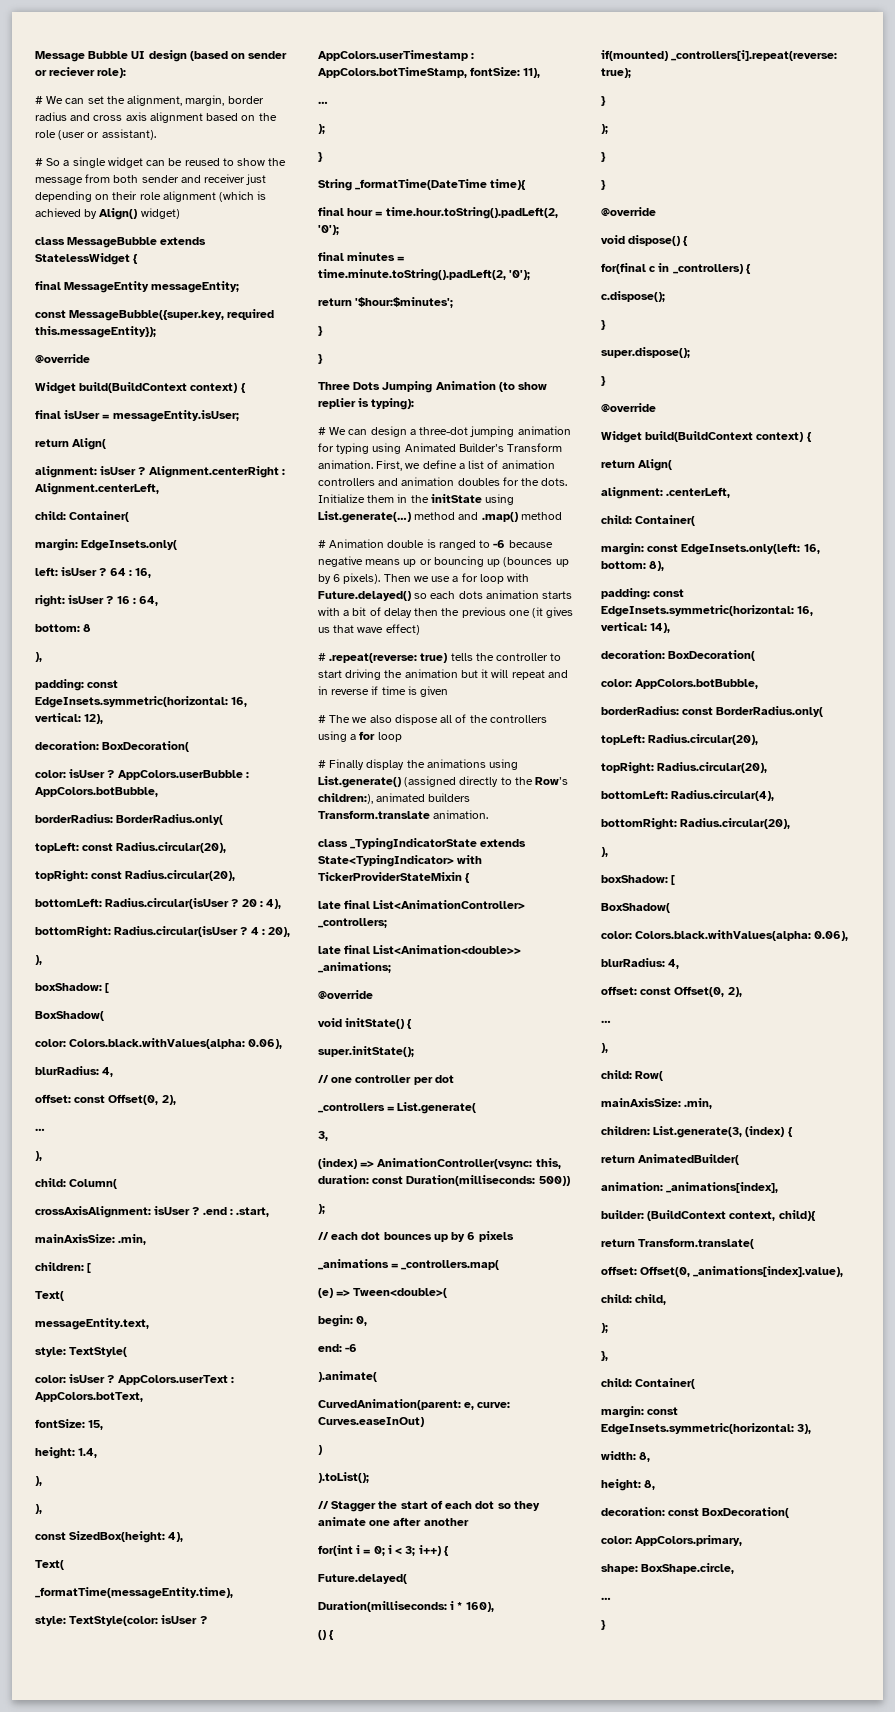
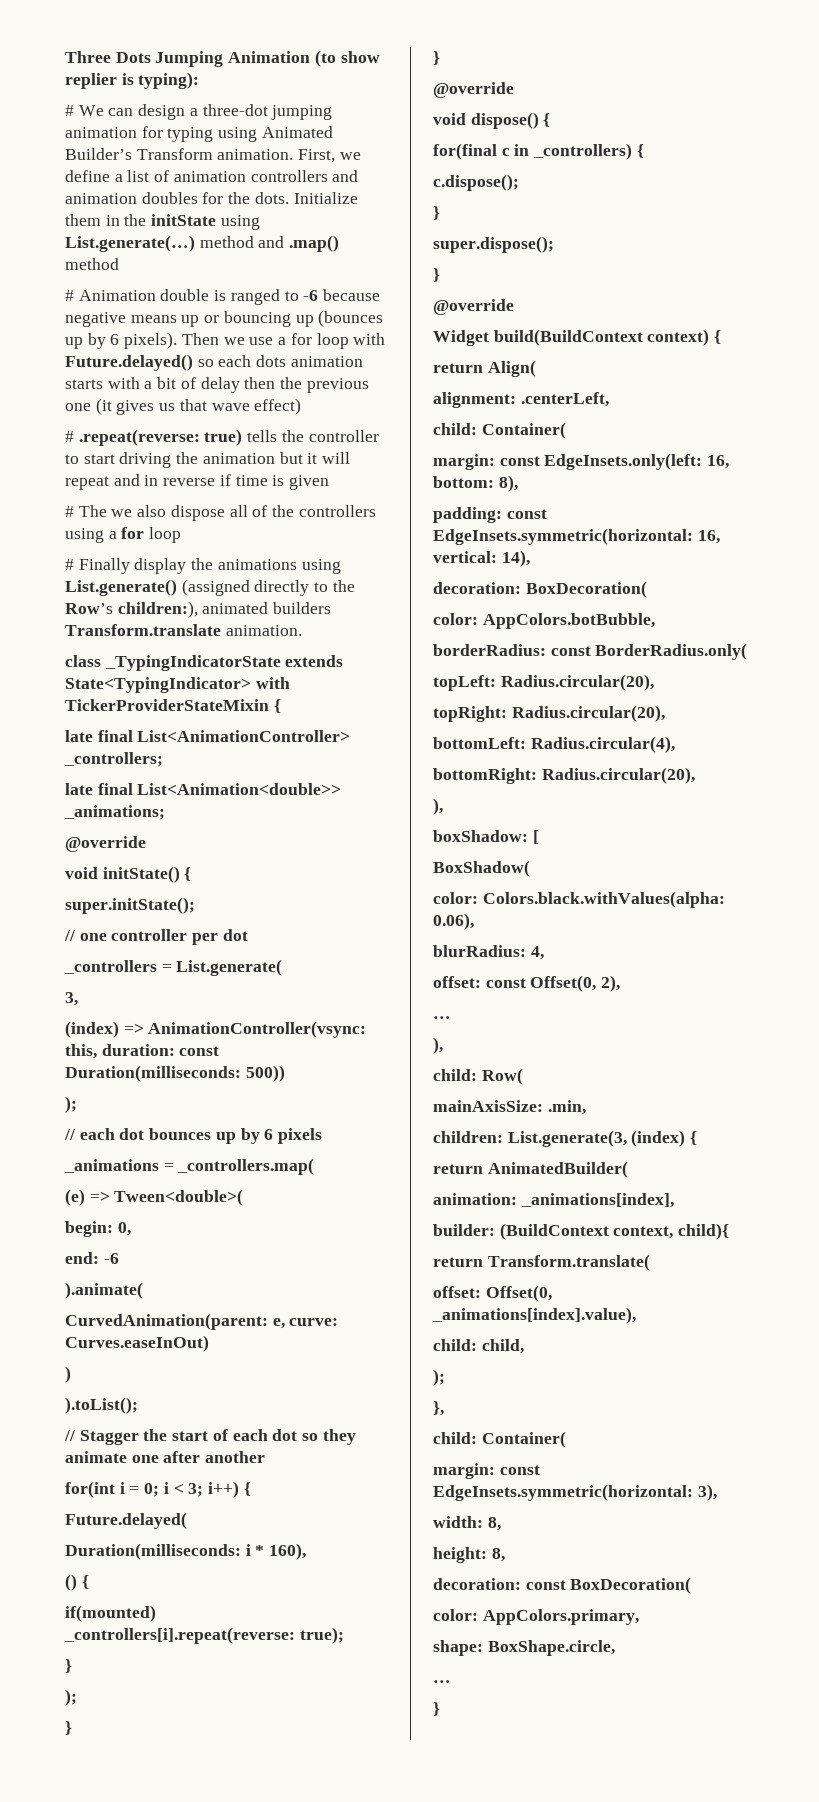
[35,50,288,62] [35,67,127,78] [35,95,264,106] [35,112,277,123] [35,129,156,140] [35,157,287,168] [35,174,267,185] [35,191,267,202] [35,208,180,220] [35,237,207,248] [35,253,139,265] [35,281,240,293] [35,309,275,321] [35,326,156,338] [35,354,90,363] [35,382,246,394] [35,410,239,422] [35,438,107,450] [35,466,285,478] [35,483,159,495] [35,511,130,522] [35,539,178,551] [35,567,152,578] [35,595,159,607] [35,624,92,632] [35,652,42,662] [35,679,119,691] [35,696,248,708] [35,713,104,724] [35,741,190,752] [35,769,249,780] [35,787,158,797] [35,814,224,825] [35,842,227,853] [35,870,236,882] [35,898,282,909] [35,926,291,938] [35,955,42,965] [35,983,110,993] [35,1011,104,1021] [35,1038,283,1049] [35,1066,114,1077] [35,1094,176,1105] [35,1128,45,1131] [35,1151,42,1161] [35,1178,118,1189] [35,1206,270,1218] [35,1234,147,1245] [35,1262,92,1273] [35,1291,64,1301] [35,1318,149,1330] [35,1347,128,1357] [35,1374,234,1385] [35,1392,143,1402] [35,1419,104,1430] [35,1447,98,1459] [35,1476,42,1486] [35,1504,42,1514] [35,1531,184,1543] [35,1560,64,1570] [35,1587,233,1599] [35,1615,207,1626] [318,50,475,61] [318,67,541,78] [318,101,328,104] [318,124,325,134] [318,152,323,162] [318,179,527,191] [318,207,558,219] [318,225,339,235] [318,252,405,261] [318,269,531,281] [318,297,454,308] [318,326,323,336] [318,354,323,364] Message Bubble UI design (based on sender or reciever role): // # We can set the alignment, margin, border radius and cross axis alignment based on the role (user or assistant). // # So a single widget can be reused to show the message from both sender and receiver just depending on their role alignment (which is achieved by Align() widget) // class MessageBubble extends StatelessWidget { // final MessageEntity messageEntity; // const MessageBubble({super.key, required this.messageEntity}); // @override // Widget build(BuildContext context) { // final isUser = messageEntity.isUser; // return Align( // alignment: isUser ? Alignment.centerRight : Alignment.centerLeft, // child: Container( // margin: EdgeInsets.only( // left: isUser ? 64 : 16, // right: isUser ? 16 : 64, // bottom: 8 // ), // padding: const EdgeInsets.symmetric(horizontal: 16, vertical: 12), // decoration: BoxDecoration( // color: isUser ? AppColors.userBubble : AppColors.botBubble, // borderRadius: BorderRadius.only( // topLeft: const Radius.circular(20), // topRight: const Radius.circular(20), // bottomLeft: Radius.circular(isUser ? 20 : 4), // bottomRight: Radius.circular(isUser ? 4 : 20), // ), // boxShadow: [ // BoxShadow( // color: Colors.black.withValues(alpha: 0.06), // blurRadius: 4, // offset: const Offset(0, 2), // … // ), // child: Column( // crossAxisAlignment: isUser ? .end : .start, // mainAxisSize: .min, // children: [ // Text( // messageEntity.text, // style: TextStyle( // color: isUser ? AppColors.userText : AppColors.botText, // fontSize: 15, // height: 1.4, // ), // ), // const SizedBox(height: 4), // Text( // _formatTime(messageEntity.time), // style: TextStyle(color: isUser ? AppColors.userTimestamp : AppColors.botTimeStamp, fontSize: 11), // … // ); // } // String _formatTime(DateTime time){ // final hour = time.hour.toString().padLeft(2, '0'); // final minutes = time.minute.toString().padLeft(2, '0'); // return '$hour:$minutes'; // } // } // -> (65, 57) none

